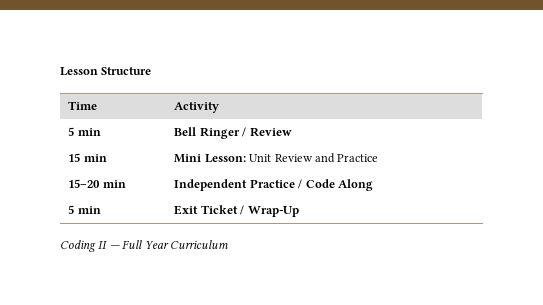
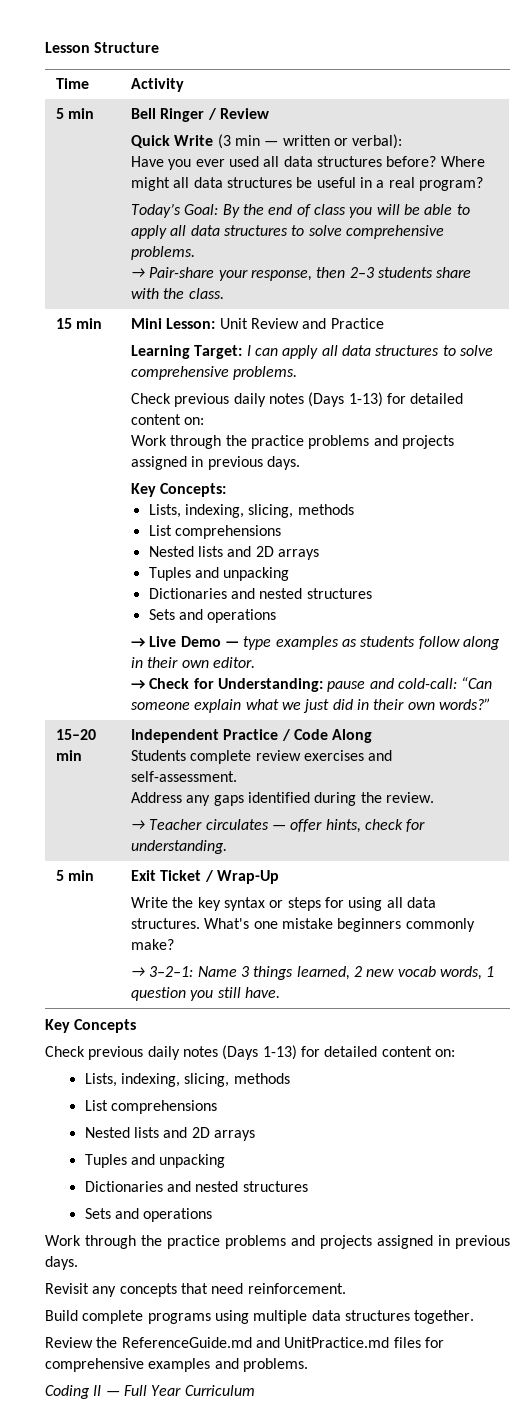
(292, 132) none -> [131,134,403,149] [131,156,485,170] [131,177,483,191] [131,203,470,218] [131,225,444,239] [131,246,196,260] [131,267,472,281] [131,288,224,299] // Quick Write (3 min — written or verbal): // Have you ever used all data structures before? Where might all data structures be useful in a real program? // Today’s Goal: By the end of class you will be able to apply all data structures to solve comprehensive problems. // → Pair-share your response, then 2–3 students share with the class.
(379, 158) none -> [131,345,493,359] [131,366,298,380] [131,392,464,407] [131,414,205,425] [131,435,454,449] [131,456,301,470] [131,483,227,497] [148,504,354,518] [148,525,281,539] [148,546,319,560] [148,567,290,581] [148,588,372,599] [148,609,277,623] [131,636,500,650] [131,657,256,668] [131,677,493,692] [131,698,491,713] // Learning Target: I can apply all data structures to solve comprehensive problems. // Check previous daily notes (Days 1-13) for detailed content on: // Work through the practice problems and projects assigned in previous days. // Key Concepts: // Lists, indexing, slicing, methods // List comprehensions // Nested lists and 2D arrays // Tuples and unpacking // Dictionaries and nested structures // Sets and operations // → Live Demo — type examples as students follow along in their own editor. // → Check for Understanding: pause and cold-call: “Can someone explain what we just did in their own words?”
(373, 185) none -> [131,750,393,764] [131,771,238,782] [131,792,434,806] [131,819,426,833] [131,840,228,854] // Students complete review exercises and self-assessment. // Address any gaps identified during the review. // → Teacher circulates — offer hints, check for understanding.
(299, 211) none -> [131,897,436,911] [131,918,475,932] [131,939,175,950] [131,966,495,980] [131,987,281,1001] [45,1019,137,1033] [45,1045,455,1060] [84,1073,290,1087] [84,1100,217,1114] [84,1127,255,1141] [84,1154,226,1168] [84,1181,308,1192] [84,1208,213,1222] [45,1235,510,1249] [45,1256,78,1270] [45,1283,346,1297] [45,1310,475,1324] [45,1337,444,1348] [45,1358,308,1372] // Write the key syntax or steps for using all data structures. What's one mistake beginners commonly make? // → 3–2–1: Name 3 things learned, 2 new vocab words, 1 question you still have. // Key Concepts // Check previous daily notes (Days 1-13) for detailed content on: // Lists, indexing, slicing, methods // List comprehensions // Nested lists and 2D arrays // Tuples and unpacking // Dictionaries and nested structures // Sets and operations // Work through the practice problems and projects assigned in previous days. // Revisit any concepts that need reinforcement. // Build complete programs using multiple data structures together. // Review the ReferenceGuide.md and UnitPractice.md files for comprehensive examples and problems.

